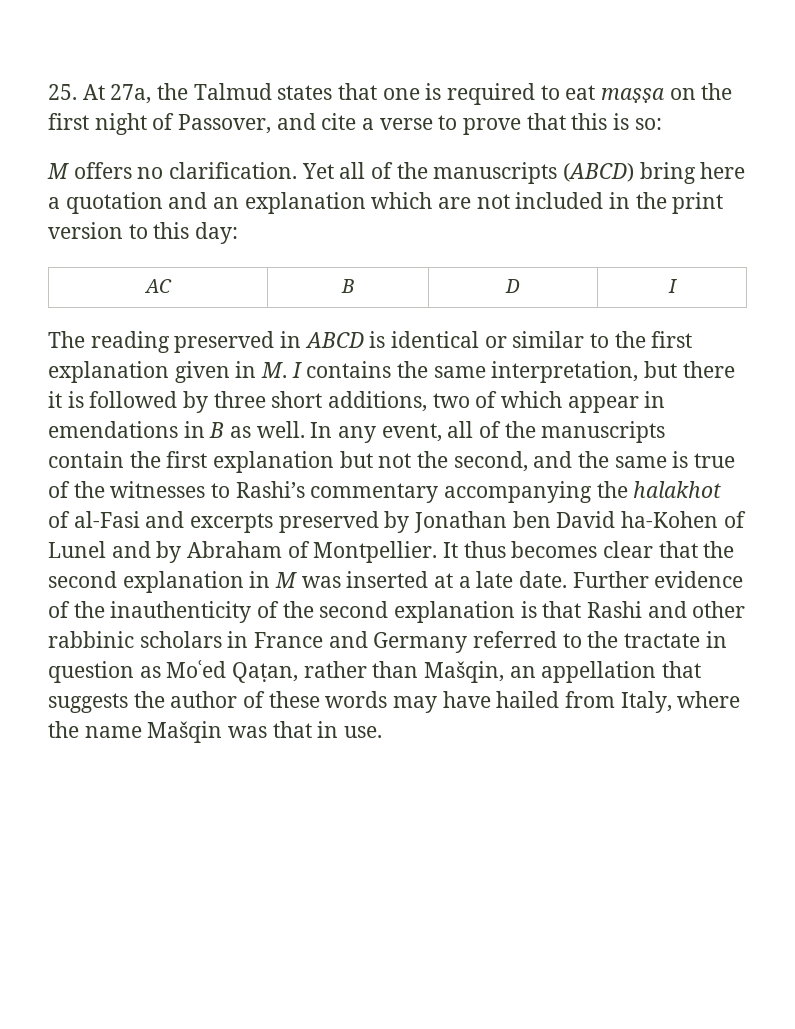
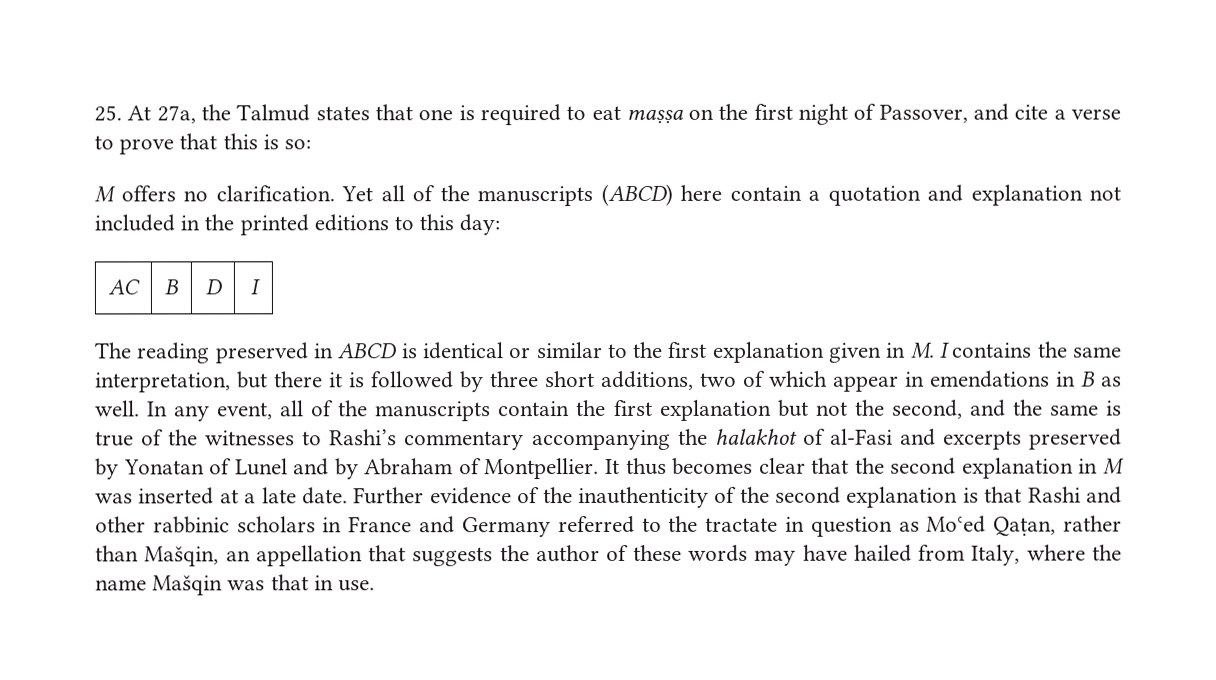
[639,162,746,184] bring here -> [680,184,802,201] here contain
[213,192,472,214] an explanation which are -> [970,184,1083,206] explanation
[672,192,724,214] [48,222,123,239] print version -> [239,214,389,236] printed editions
[414,511,719,533] Jonathan ben David ha-Kohen -> [123,459,205,475] Yonatan

